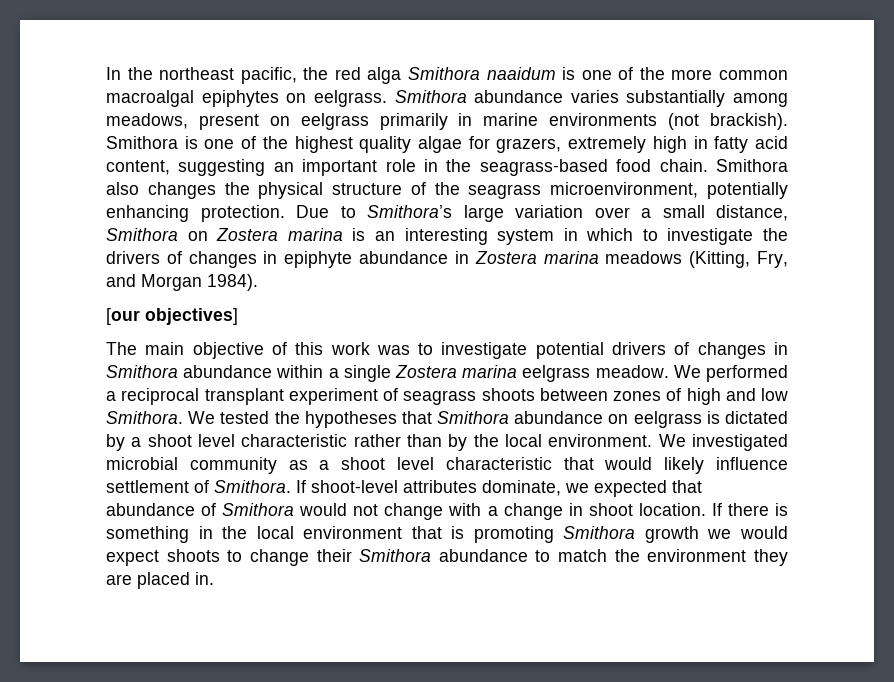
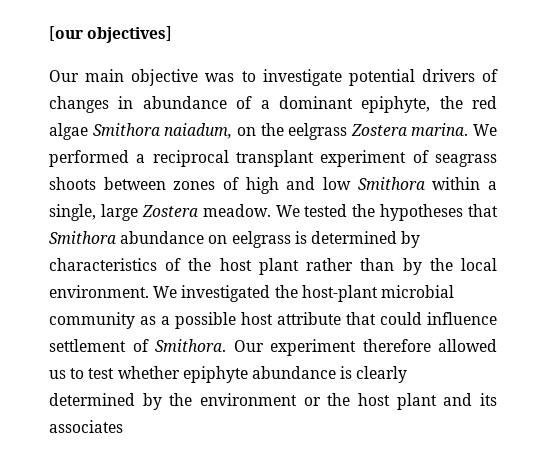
[106,67,788,84] [106,90,788,107] [106,113,789,130] [106,136,788,153] [106,159,788,176] [106,182,788,199] [106,205,788,222] [106,228,789,245] [106,251,788,268] [106,274,258,291] In the northeast pacific, the red alga Smithora naaidum is one of the more common macroalgal epiphytes on eelgrass. Smithora abundance varies substantially among meadows, present on eelgrass primarily in marine environments (not brackish). Smithora is one of the highest quality algae for grazers, extremely high in fatty acid content, suggesting an important role in the seagrass-based food chain. Smithora also changes the physical structure of the seagrass microenvironment, potentially enhancing protection. Due to Smithora’s large variation over a small distance, Smithora on Zostera marina is an interesting system in which to investigate the drivers of changes in epiphyte abundance in Zostera marina meadows (Kitting, Fry, and Morgan 1984). // -> (49, 33) none
[106,342,137,355] The -> [49,70,79,82] Our
[271,342,370,355] of this work -> (199, 77) none
[106,365,669,382] Smithora abundance within a single Zostera marina eelgrass meadow. -> [142,96,497,113] [49,123,469,140] abundance of a dominant epiphyte, the red algae Smithora naiadum, on the eelgrass Zostera marina.
[106,411,183,424] Smithora. -> [357,177,497,190] [49,204,271,221] Smithora within a single, large Zostera meadow.
[724,411,788,424] [106,434,348,451] dictated by a shoot level characteristic -> [310,231,421,248] [49,258,299,275] determined by characteristics of the host plant
(788, 442) none -> [274,285,378,302] the host-plant
[341,457,788,474] [106,480,702,497] [106,503,788,520] [106,526,788,543] [106,549,788,566] [106,572,214,589] shoot level characteristic that would likely influence settlement of Smithora. If shoot-level attributes dominate, we expected that abundance of Smithora would not change with a change in shoot location. If there is something in the local environment that is promoting Smithora growth we would expect shoots to change their Smithora abundance to match the environment they are placed in. -> [175,312,497,329] [49,339,497,356] [49,366,408,383] [49,393,498,410] [49,420,123,433] possible host attribute that could influence settlement of Smithora. Our experiment therefore allowed us to test whether epiphyte abundance is clearly determined by the environment or the host plant and its associates

